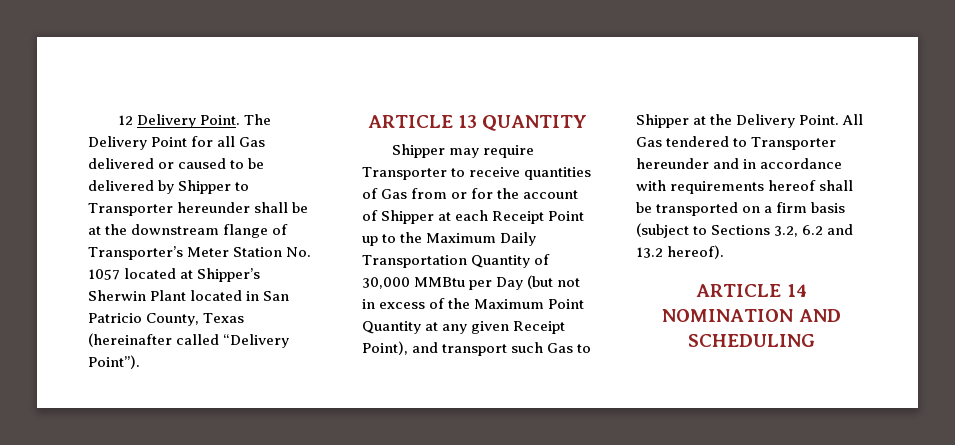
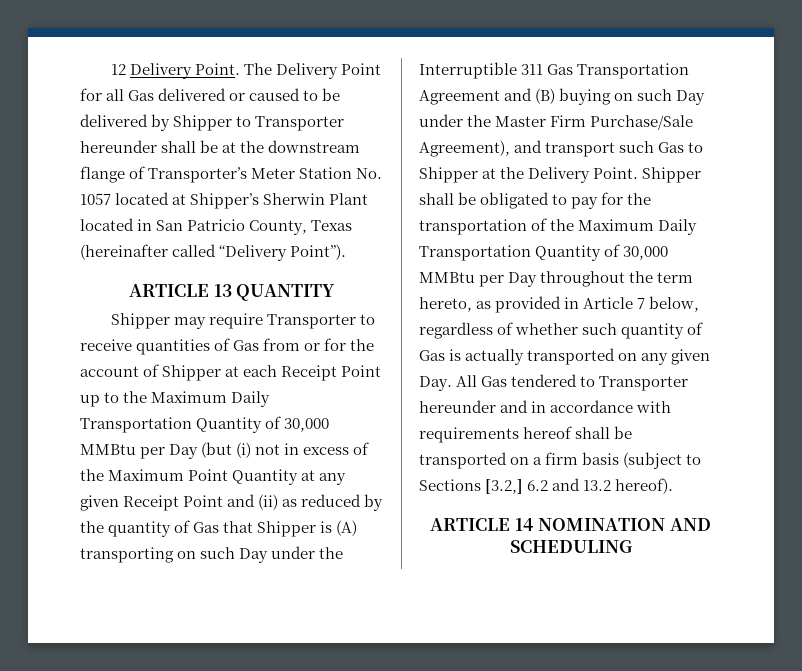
(554, 282) none -> [236,442,252,458] (i)
[362,341,408,355] Point), -> [183,494,384,511] [80,520,358,537] [80,546,344,563] [419,62,690,79] [419,88,706,105] [419,114,694,130] [419,140,510,157] Point and (ii) as reduced by the quantity of Gas that Shipper is (A) transporting on such Day under the Interruptible 311 Gas Transportation Agreement and (B) buying on such Day under the Master Firm Purchase/Sale Agreement),
(840, 120) none -> [642,167,702,183] [419,192,652,209] [419,218,698,235] [419,244,669,261] [419,271,694,287] [419,296,700,313] [419,322,704,339] [419,348,711,365] [419,376,452,391] Shipper shall be obligated to pay for the transportation of the Maximum Daily Transportation Quantity of 30,000 MMBtu per Day throughout the term hereto, as provided in Article 7 below, regardless of whether such quantity of Gas is actually transported on any given Day.
[774,226,799,237] 3.2, -> [485,479,524,494] [3.2,]

